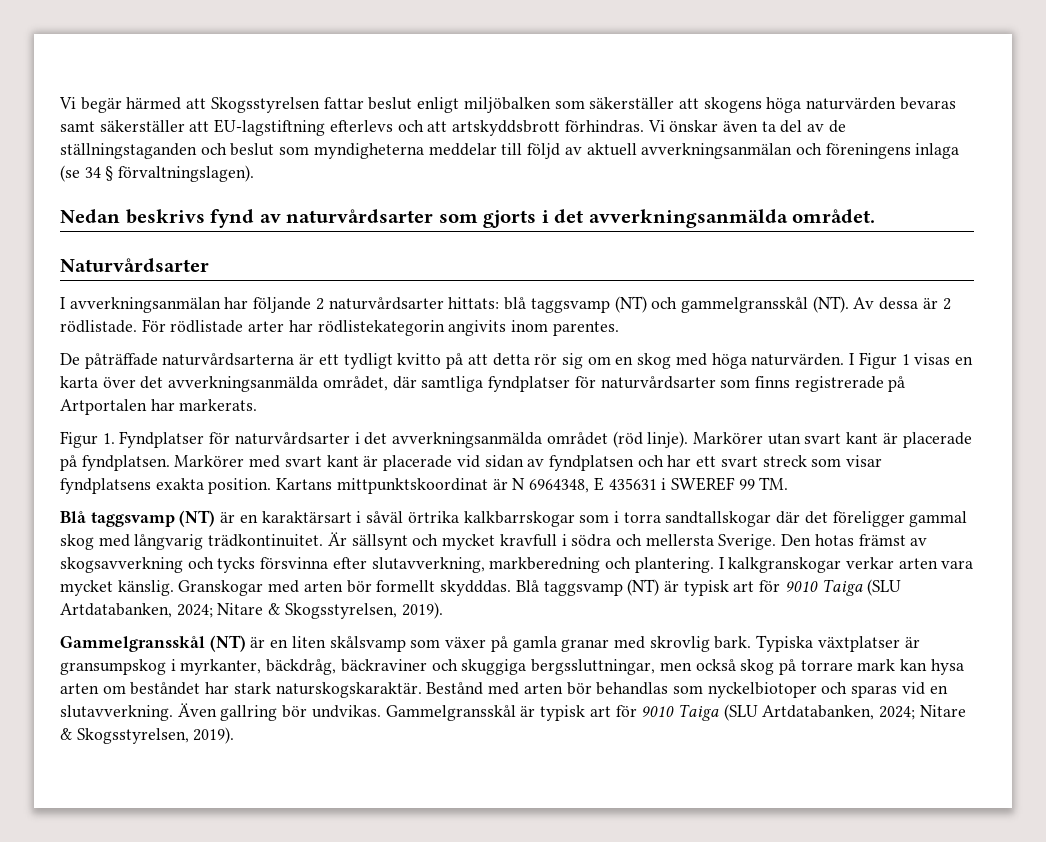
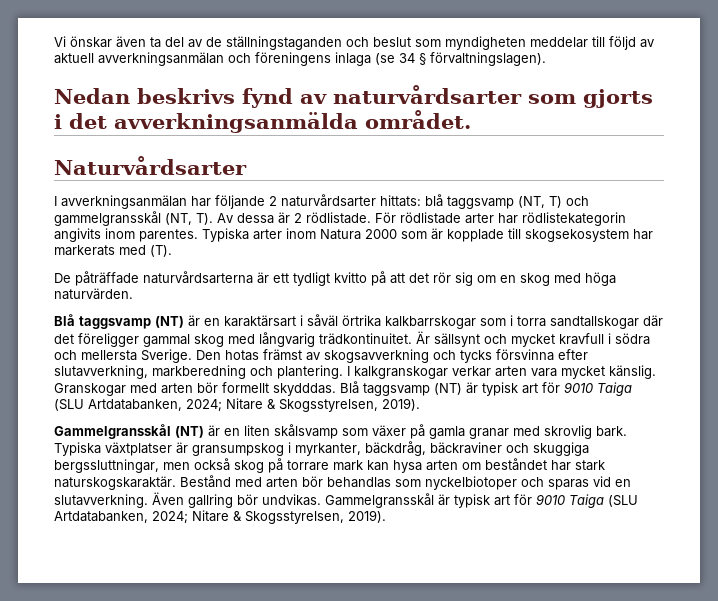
[59,97,956,113] [60,119,665,136] Vi begär härmed att Skogsstyrelsen fattar beslut enligt miljöbalken som säkerställer att skogens höga naturvärden bevaras samt säkerställer att EU-lagstiftning efterlevs och att artskyddsbrott förhindras. Vi -> [54,36,66,47] Vi
[313,143,424,159] myndigheterna -> [445,36,526,50] myndigheten
[614,296,849,313] (NT) och gammelgransskål (NT). -> [518,196,589,208] [54,211,213,226] (NT, T) och gammelgransskål (NT, T).
(619, 328) none -> [202,228,653,242] [54,245,172,257] Typiska arter inom Natura 2000 som är kopplade till skogsekosystem har markerats med (T).
[492,353,530,366] detta -> [409,273,429,283] det
[849,352,973,369] [60,376,906,392] [60,399,258,415] [60,431,972,448] [60,455,883,471] [60,477,789,494] I Figur 1 visas en karta över det avverkningsanmälda området, där samtliga fyndplatser för naturvårdsarter som finns registrerade på Artportalen har markerats. // Figur 1. Fyndplatser för naturvårdsarter i det avverkningsanmälda området (röd linje). Markörer utan svart kant är placerade på fyndplatsen. Markörer med svart kant är placerade vid sidan av fyndplatsen och har ett svart streck som visar fyndplatsens exakta position. Kartans mittpunktskoordinat är N 6964348, E 435631 i SWEREF 99 TM. -> (133, 294) none

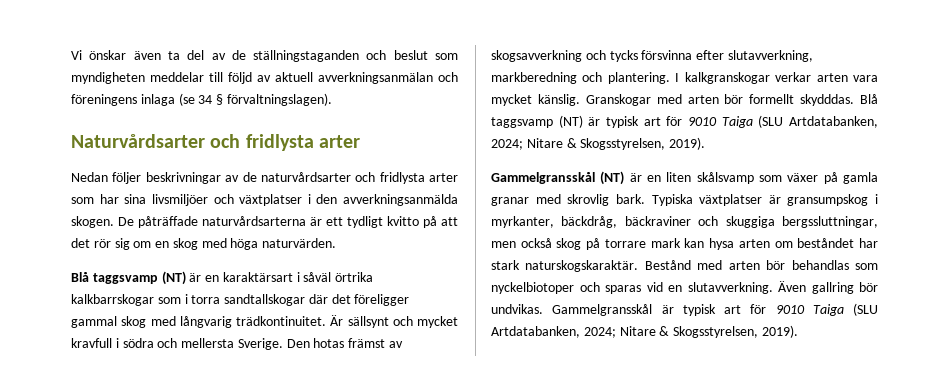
[54,85,653,108] [54,110,471,133] [54,156,247,175] [54,194,589,209] [54,211,626,226] [54,228,653,242] [54,245,172,257] Nedan beskrivs fynd av naturvårdsarter som gjorts i det avverkningsanmälda området. // Naturvårdsarter // I avverkningsanmälan har följande 2 naturvårdsarter hittats: blå taggsvamp (NT, T) och gammelgransskål (NT, T). Av dessa är 2 rödlistade. För rödlistade arter har rödlistekategorin angivits inom parentes. Typiska arter inom Natura 2000 som är kopplade till skogsekosystem har markerats med (T). // -> [71,134,360,151] [71,172,458,184] [71,194,458,206] [71,216,114,228] Naturvårdsarter och fridlysta arter // Nedan följer beskrivningar av de naturvårdsarter och fridlysta arter som har sina livsmiljöer och växtplatser i den avverkningsanmälda skogen.

